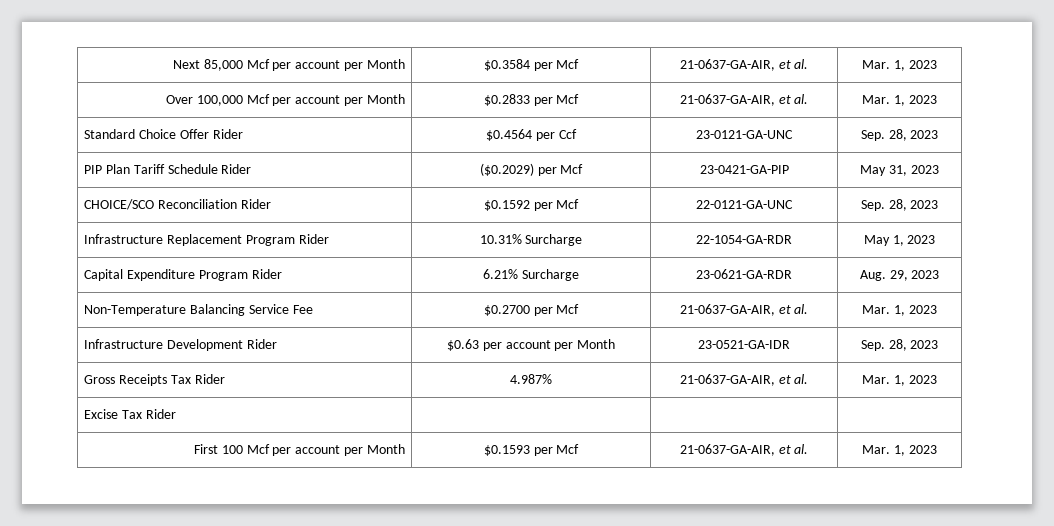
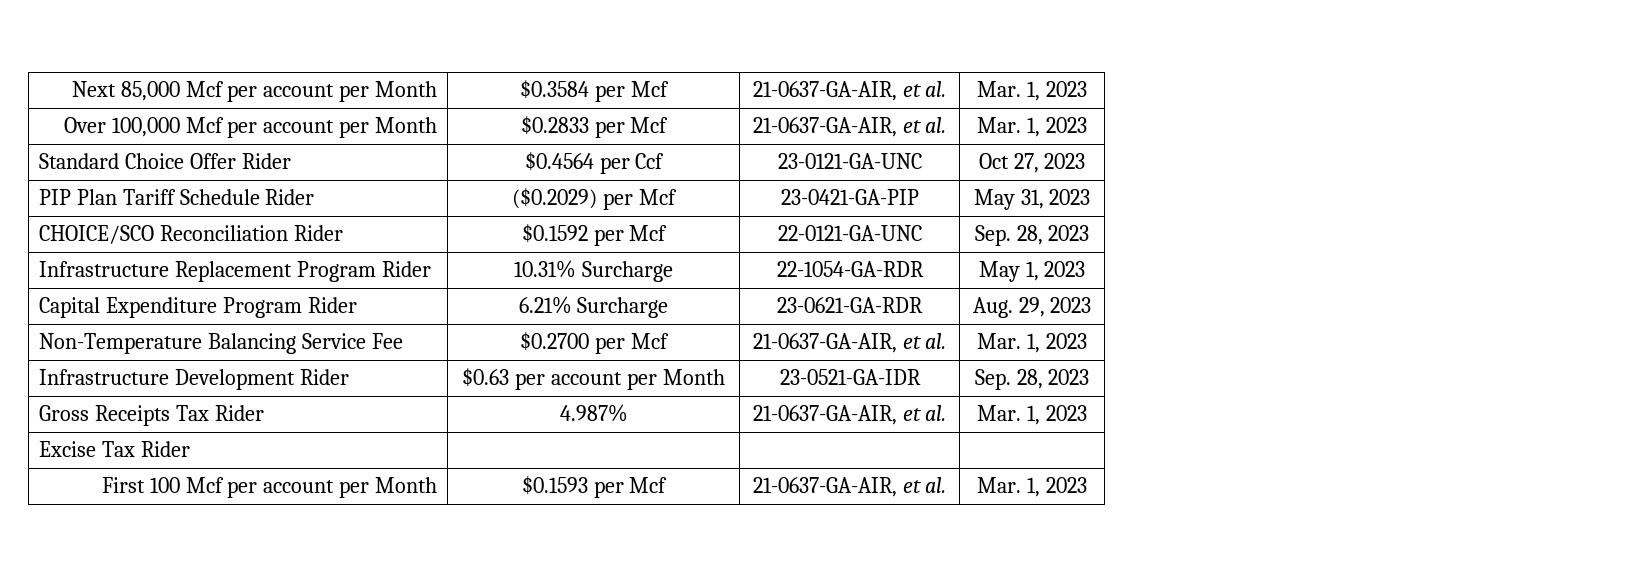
[860,129,907,141] Sep. 28, -> [978,153,1039,173] Oct 27,

